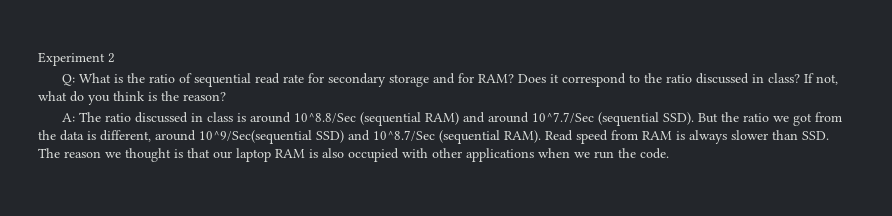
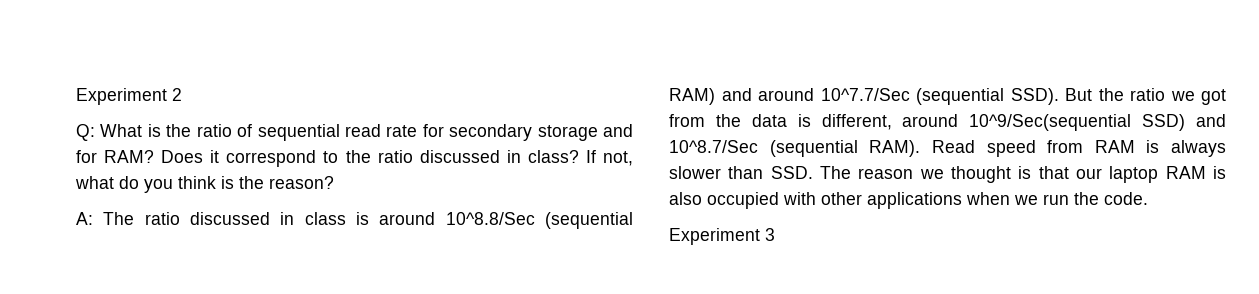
(669, 153) none -> [669,228,775,245] // Experiment 3

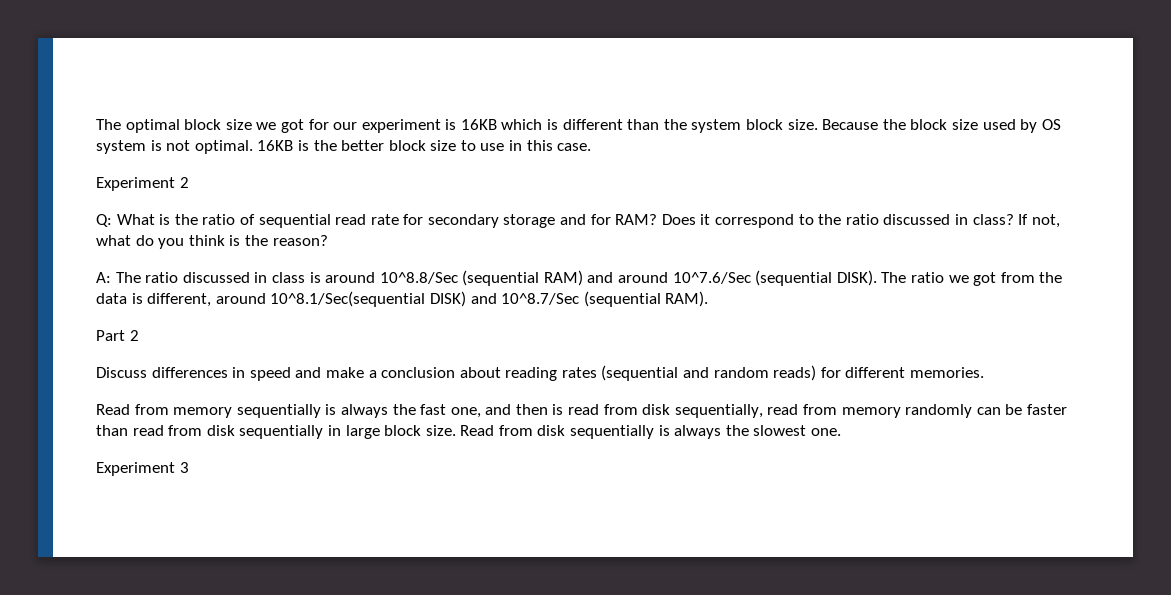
(76, 96) none -> [96,119,1061,133] [96,140,592,154] The optimal block size we got for our experiment is 16KB which is different than the system block size. Because the block size used by OS system is not optimal. 16KB is the better block size to use in this case. //
[820,88,1124,105] 10^7.7/Sec (sequential SSD). But the -> [672,270,907,286] 10^7.6/Sec (sequential DISK). The
[969,114,1186,131] 10^9/Sec(sequential SSD) -> [270,291,466,307] 10^8.1/Sec(sequential DISK)
[931,140,1226,157] [669,166,1226,183] [669,192,1148,209] Read speed from RAM is always slower than SSD. The reason we thought is that our laptop RAM is also occupied with other applications when we run the code. -> [96,330,139,341] [96,365,985,381] [96,404,1067,418] [96,425,842,439] // Part 2 // Discuss differences in speed and make a conclusion about reading rates (sequential and random reads) for different memories. // Read from memory sequentially is always the fast one, and then is read from disk sequentially, read from memory randomly can be faster than read from disk sequentially in large block size. Read from disk sequentially is always the slowest one.

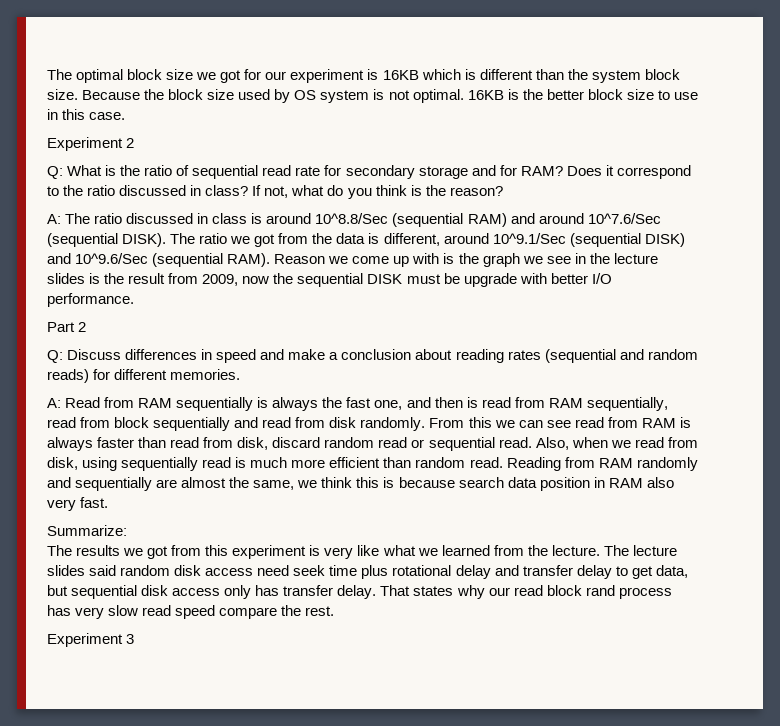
[270,291,426,307] 10^8.1/Sec(sequential -> [492,233,641,247] 10^9.1/Sec (sequential
[501,293,580,305] 10^8.7/Sec -> [75,253,149,264] 10^9.6/Sec
(709, 299) none -> [274,253,658,267] [47,273,612,287] [47,293,134,307] Reason we come up with is the graph we see in the lecture slides is the result from 2009, now the sequential DISK must be upgrade with better I/O performance.
(139, 335) none -> [47,350,63,363] Q:
[96,404,233,418] Read from memory -> [47,397,173,408] A: Read from RAM
[642,404,671,415] disk -> [548,398,583,408] RAM
[841,404,1067,418] [96,425,842,439] memory randomly can be faster than read from disk sequentially in large block size. Read from disk sequentially is always the slowest one. -> [114,417,691,431] [47,437,698,451] [47,457,698,471] [47,477,674,491] [47,497,109,511] [47,525,127,536] [47,545,677,559] [47,565,688,579] [47,585,672,599] [47,605,335,619] block sequentially and read from disk randomly. From this we can see read from RAM is always faster than read from disk, discard random read or sequential read. Also, when we read from disk, using sequentially read is much more efficient than random read. Reading from RAM randomly and sequentially are almost the same, we think this is because search data position in RAM also very fast. // Summarize: // The results we got from this experiment is very like what we learned from the lecture. The lecture slides said random disk access need seek time plus rotational delay and transfer delay to get data, but sequential disk access only has transfer delay. That states why our read block rand process has very slow read speed compare the rest.

